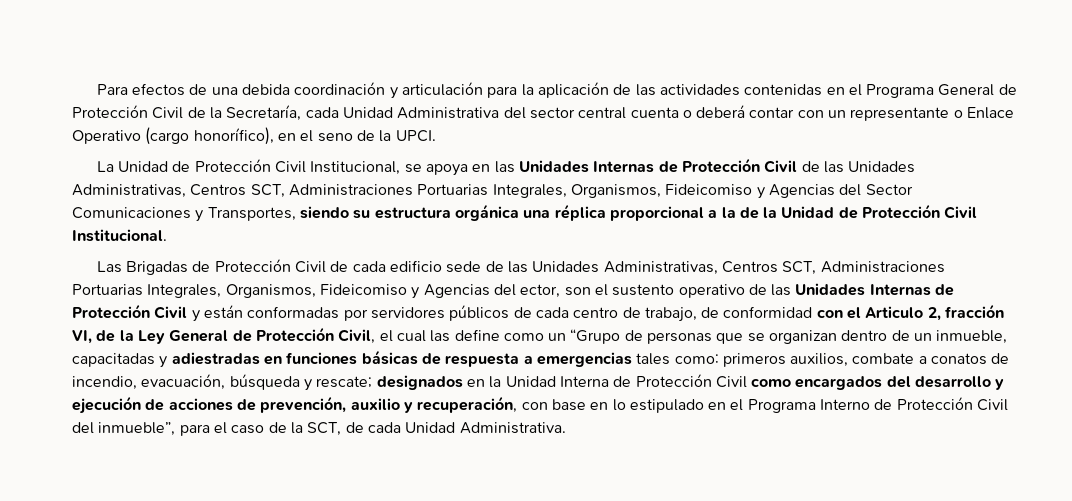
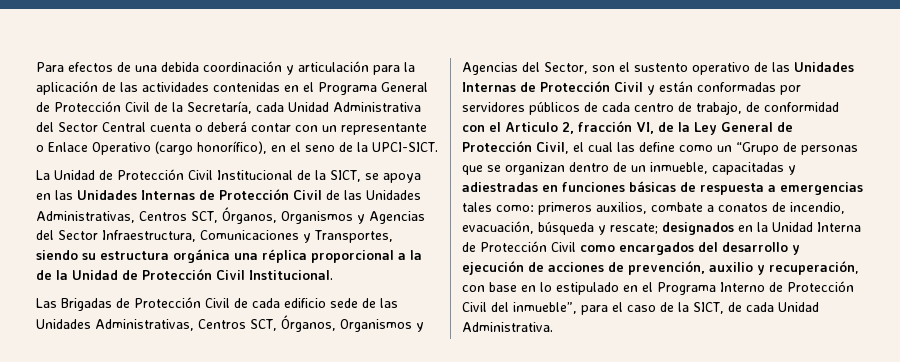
[529,107,627,119] sector central -> [58,122,146,132] Sector Central
[395,130,436,142] UPCI. -> [372,142,438,152] UPCI-SICT.
[310,161,401,175] Institucional, -> [217,170,361,182] Institucional de la SICT,
[288,184,753,198] Administraciones Portuarias Integrales, Organismos, Fideicomiso -> [222,207,353,224] Órganos, Organismos
(913, 189) none -> [102,230,196,242] Infraestructura,
[820,261,945,273] [72,284,561,299] Administraciones Portuarias Integrales, Organismos, Fideicomiso y Agencias del ector, -> [281,315,424,332] [462,62,588,75] Órganos, Organismos y Agencias del Sector,
[307,422,342,436] SCT, -> [693,302,724,314] SICT,

